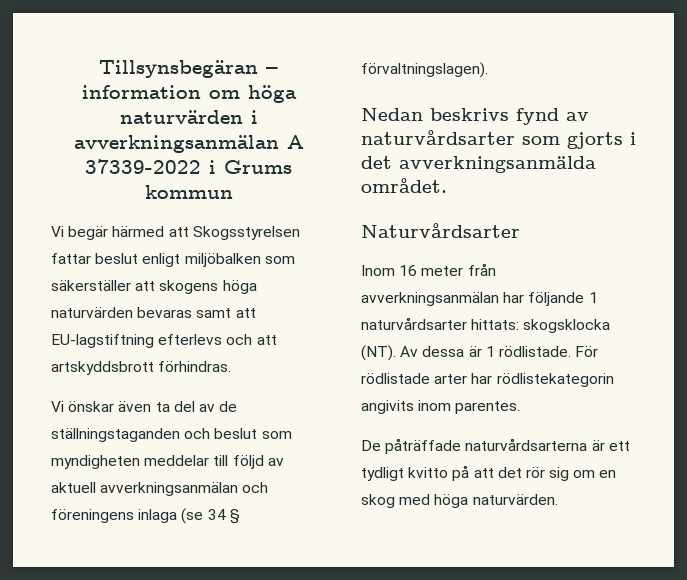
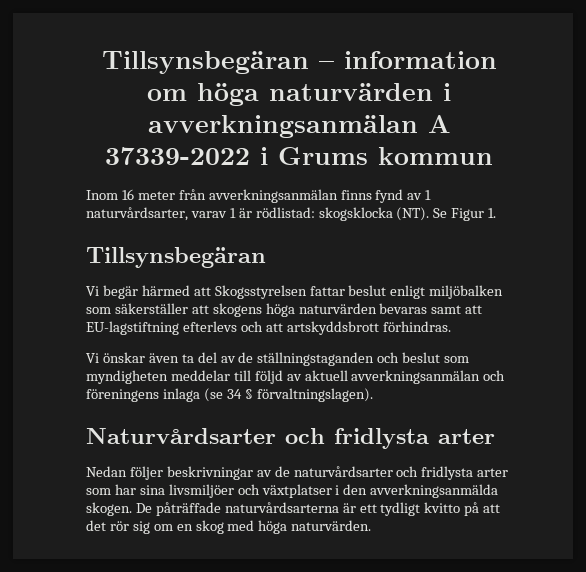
(233, 192) none -> [86,189,432,203] [86,207,497,221] [86,247,266,268] // Inom 16 meter från avverkningsanmälan finns fynd av 1 naturvårdsarter, varav 1 är rödlistad: skogsklocka (NT). Se Figur 1. // Tillsynsbegäran
[361,108,589,125] [361,130,636,149] [361,156,596,173] [361,178,447,193] [361,223,520,238] [361,263,496,276] [361,292,598,306] [361,317,611,333] [361,345,599,361] [361,373,614,387] [361,400,521,414] Nedan beskrivs fynd av naturvårdsarter som gjorts i det avverkningsanmälda området. // Naturvårdsarter // Inom 16 meter från avverkningsanmälan har följande 1 naturvårdsarter hittats: skogsklocka (NT). Av dessa är 1 rödlistade. För rödlistade arter har rödlistekategorin angivits inom parentes. // -> [86,428,495,449] [86,466,509,480] [86,484,499,498] [86,502,132,516] Naturvårdsarter och fridlysta arter // Nedan följer beskrivningar av de naturvårdsarter och fridlysta arter som har sina livsmiljöer och växtplatser i den avverkningsanmälda skogen.

